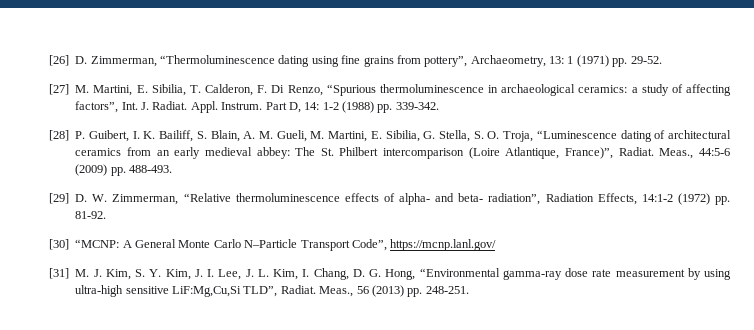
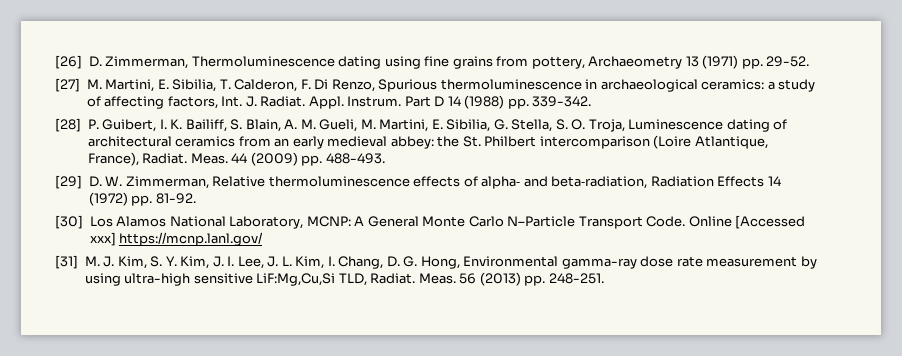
[160,55,275,64] “Thermoluminescence -> [191,56,335,67] Thermoluminescence
[424,55,574,67] pottery”, Archaeometry, 13: 1 -> [531,56,699,69] pottery, Archaeometry 13
[326,84,376,96] “Spurious -> [378,79,438,92] Spurious
[75,101,119,113] factors”, -> [167,96,218,109] factors,
[288,102,339,113] D, 14: 1-2 -> [434,96,461,107] D 14
[536,130,617,139] “Luminescence -> [628,119,724,130] Luminescence
[295,147,316,156] The -> [437,136,460,147] the
[565,147,730,159] France)”, Radiat. Meas., 44:5-6 -> [87,152,248,166] France), Radiat. Meas. 44
[183,193,231,202] “Relative -> [212,176,266,187] Relative
[458,193,673,205] beta‐ radiation”, Radiation Effects, 14:1-2 -> [551,176,781,189] beta‐radiation, Radiation Effects 14
[75,239,120,248] “MCNP: -> [89,216,351,229] Los Alamos National Laboratory, MCNP:
[351,239,387,251] Code”, -> [646,215,806,229] [89,232,116,246] Code. Online [Accessed xxx]
[419,268,500,277] “Environmental -> [463,256,559,267] Environmental
[243,285,354,297] TLD”, Radiat. Meas., -> [338,273,456,286] TLD, Radiat. Meas.

